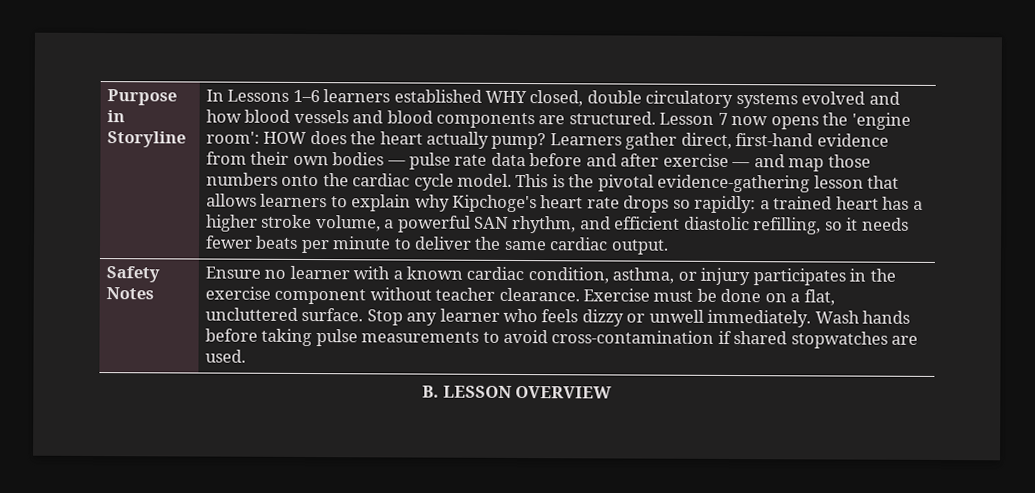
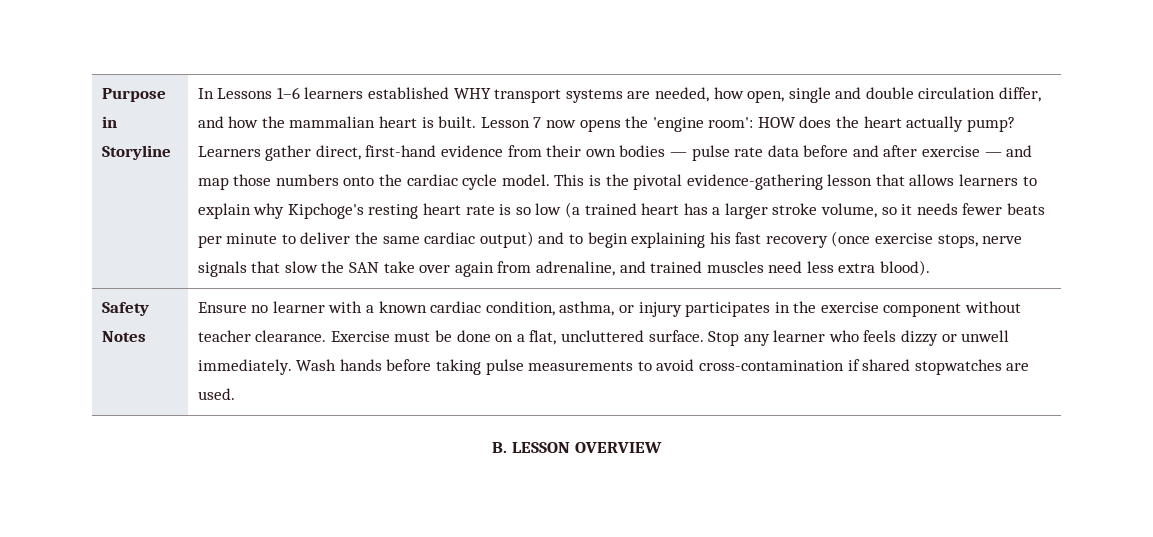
[529,90,900,109] [205,109,656,129] closed, double circulatory systems evolved and how blood vessels and blood components are structured. -> [494,87,1042,103] [197,116,477,128] transport systems are needed, how open, single and double circulation differ, and how the mammalian heart is built.
(538, 203) none -> [368,204,419,219] resting
[623,195,770,214] drops so rapidly: a -> [499,202,580,218] is so low (a
[205,214,258,232] higher -> [724,203,768,219] larger
[384,215,822,235] a powerful SAN rhythm, and efficient diastolic refilling, -> (878, 210) none
[610,239,669,255] output. -> [479,231,1023,248] [197,260,931,277] output) and to begin explaining his fast recovery (once exercise stops, nerve signals that slow the SAN take over again from adrenaline, and trained muscles need less extra blood).

